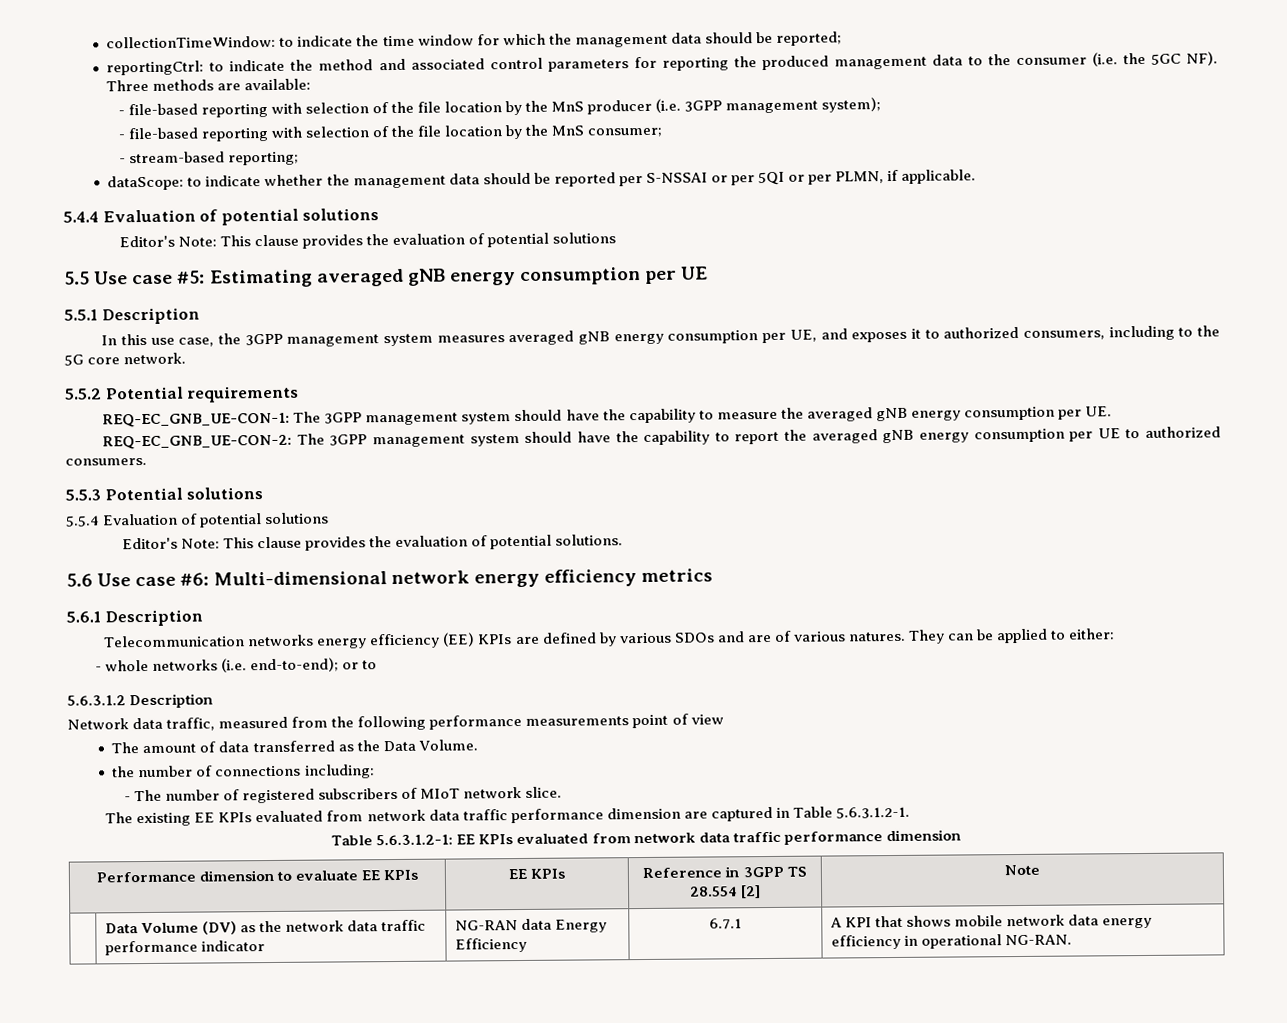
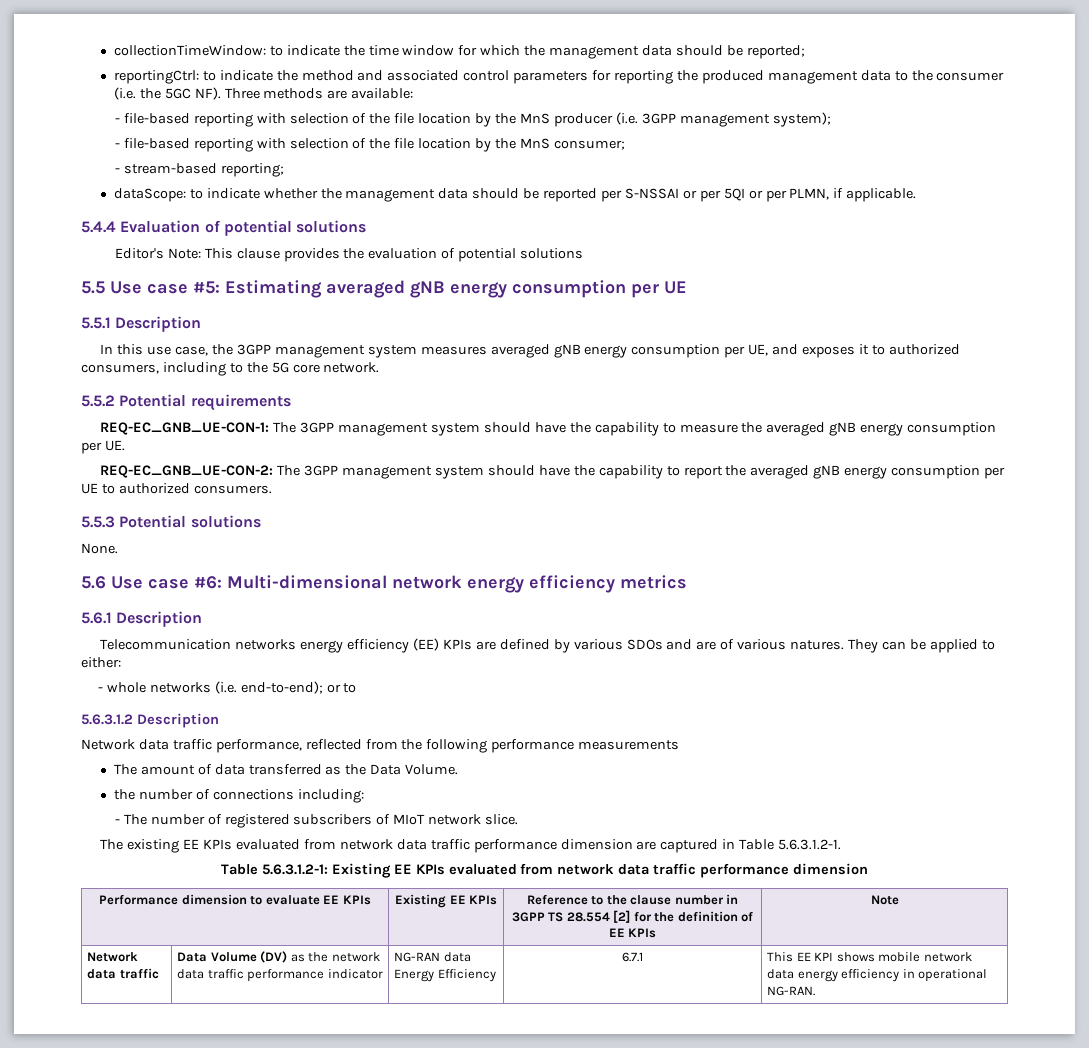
[66,512,330,528] [121,534,624,551] 5.5.4 Evaluation of potential solutions // Editor's Note: This clause provides the evaluation of potential solutions. -> [81,543,118,554] None.
[166,716,289,731] traffic, measured -> [172,739,362,753] traffic performance, reflected
[632,713,724,729] point of view -> (680, 745) none
(454, 840) none -> [331,863,391,878] Existing
(419, 875) none -> [394,894,446,908] Existing
(723, 873) none -> [591,895,724,905] to the clause number
[1004,864,1040,876] | Note // -> [633,911,754,922] [608,928,657,938] [870,895,899,905] [87,952,139,962] [87,968,159,979] for the definition of EE KPIs | Note // Network data traffic
[829,915,903,928] A KPI that -> [767,952,834,962] This EE KPI

